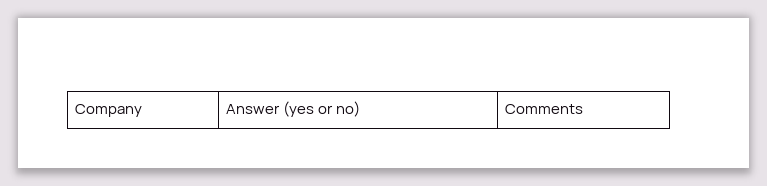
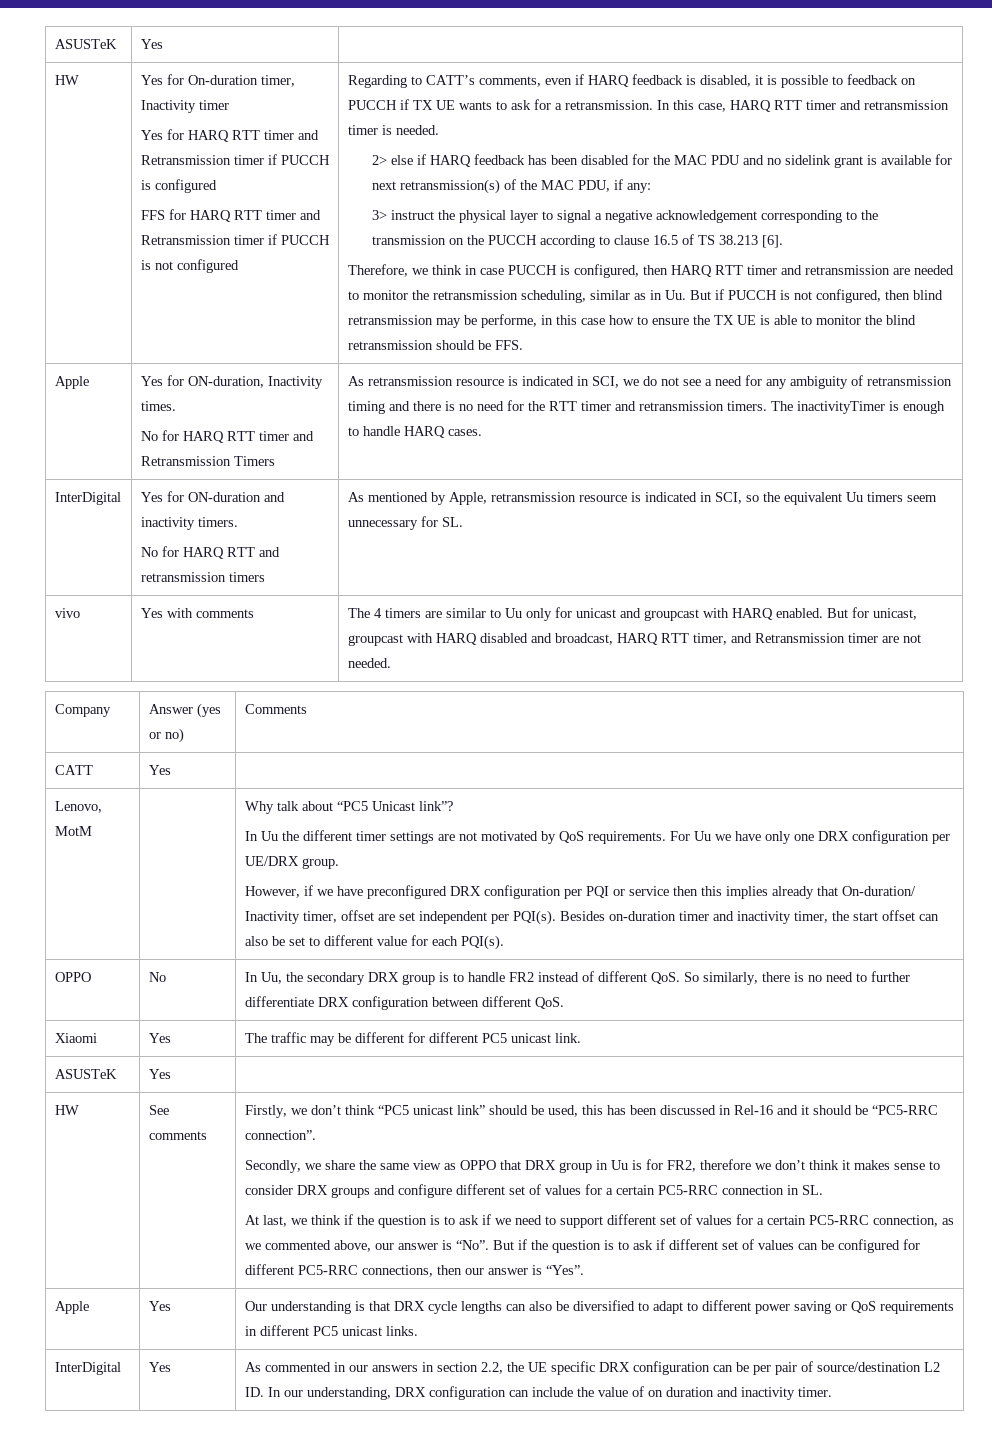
(75, 110) none -> [54,39,117,49] [140,39,163,49] [54,75,79,85] [140,74,295,87] [140,100,229,113] [140,129,319,142] [140,154,330,165] [140,179,217,193] [140,209,321,222] [140,234,330,245] [140,259,239,273] [347,74,916,88] [347,99,949,112] [347,125,439,135] [371,154,952,168] [371,179,651,194] [371,210,878,223] [371,234,783,248] [347,264,954,278] [347,289,943,303] [347,314,916,328] [347,340,523,350] [54,376,89,389] [140,375,323,389] [140,401,176,411] [140,430,314,443] [140,456,275,466] [347,375,952,389] [347,400,945,414] [347,426,482,438] [54,492,121,505] [140,491,285,502] [140,517,238,530] [140,546,280,559] [140,572,265,582] [347,492,937,505] [347,516,463,530] [54,608,80,618] [140,608,254,618] [347,607,917,621] [347,633,921,646] [347,658,391,668] ASUSTeK | Yes | // HW | Yes for On-duration timer, Inactivity timer // Yes for HARQ RTT timer and Retransmission timer if PUCCH is configured // FFS for HARQ RTT timer and Retransmission timer if PUCCH is not configured | Regarding to CATT’s comments, even if HARQ feedback is disabled, it is possible to feedback on PUCCH if TX UE wants to ask for a retransmission. In this case, HARQ RTT timer and retransmission timer is needed. // 2> else if HARQ feedback has been disabled for the MAC PDU and no sidelink grant is available for next retransmission(s) of the MAC PDU, if any: // 3> instruct the physical layer to signal a negative acknowledgement corresponding to the transmission on the PUCCH according to clause 16.5 of TS 38.213 [6]. // Therefore, we think in case PUCCH is configured, then HARQ RTT timer and retransmission are needed to monitor the retransmission scheduling, similar as in Uu. But if PUCCH is not configured, then blind retransmission may be performe, in this case how to ensure the TX UE is able to monitor the blind retransmission should be FFS. // Apple | Yes for ON-duration, Inactivity times. // No for HARQ RTT timer and Retransmission Timers | As retransmission resource is indicated in SCI, we do not see a need for any ambiguity of retransmission timing and there is no need for the RTT timer and retransmission timers. The inactivityTimer is enough to handle HARQ cases. // InterDigital | Yes for ON-duration and inactivity timers. // No for HARQ RTT and retransmission timers | As mentioned by Apple, retransmission resource is indicated in SCI, so the equivalent Uu timers seem unnecessary for SL. // vivo | Yes with comments | The 4 timers are similar to Uu only for unicast and groupcast with HARQ enabled. But for unicast, groupcast with HARQ disabled and broadcast, HARQ RTT timer, and Retransmission timer are not needed. //
(584, 109) none -> [54,765,93,775] [148,765,171,775] [54,801,102,813] [54,826,92,836] [244,801,453,814] [244,830,950,844] [244,856,339,869] [244,885,916,899] [244,910,939,925] [244,935,504,950] [54,972,91,982] [148,972,166,982] [244,971,910,985] [244,996,564,1010] [54,1033,97,1043] [148,1033,171,1043] [244,1032,581,1046] [54,1069,117,1079] [148,1069,171,1079] [54,1105,79,1115] [148,1105,169,1115] [148,1131,207,1140] [244,1105,938,1118] [244,1130,316,1140] [244,1159,940,1173] [244,1184,823,1198] [244,1214,954,1228] [244,1239,920,1253] [244,1264,584,1277] [54,1301,89,1314] [148,1301,171,1311] [244,1300,954,1314] [244,1325,418,1336] [54,1362,121,1375] [148,1362,171,1372] [244,1361,940,1375] [244,1386,832,1400] // CATT | Yes | // Lenovo, MotM | | Why talk about “PC5 Unicast link”? // In Uu the different timer settings are not motivated by QoS requirements. For Uu we have only one DRX configuration per UE/DRX group. // However, if we have preconfigured DRX configuration per PQI or service then this implies already that On-duration/ Inactivity timer, offset are set independent per PQI(s). Besides on-duration timer and inactivity timer, the start offset can also be set to different value for each PQI(s). // OPPO | No | In Uu, the secondary DRX group is to handle FR2 instead of different QoS. So similarly, there is no need to further differentiate DRX configuration between different QoS. // Xiaomi | Yes | The traffic may be different for different PC5 unicast link. // ASUSTeK | Yes | // HW | See comments | Firstly, we don’t think “PC5 unicast link” should be used, this has been discussed in Rel-16 and it should be “PC5-RRC connection”. // Secondly, we share the same view as OPPO that DRX group in Uu is for FR2, therefore we don’t think it makes sense to consider DRX groups and configure different set of values for a certain PC5-RRC connection in SL. // At last, we think if the question is to ask if we need to support different set of values for a certain PC5-RRC connection, as we commented above, our answer is “No”. But if the question is to ask if different set of values can be configured for different PC5-RRC connections, then our answer is “Yes”. // Apple | Yes | Our understanding is that DRX cycle lengths can also be diversified to adapt to different power saving or QoS requirements in different PC5 unicast links. // InterDigital | Yes | As commented in our answers in section 2.2, the UE specific DRX configuration can be per pair of source/destination L2 ID. In our understanding, DRX configuration can include the value of on duration and inactivity timer.

